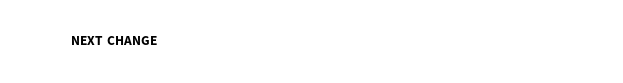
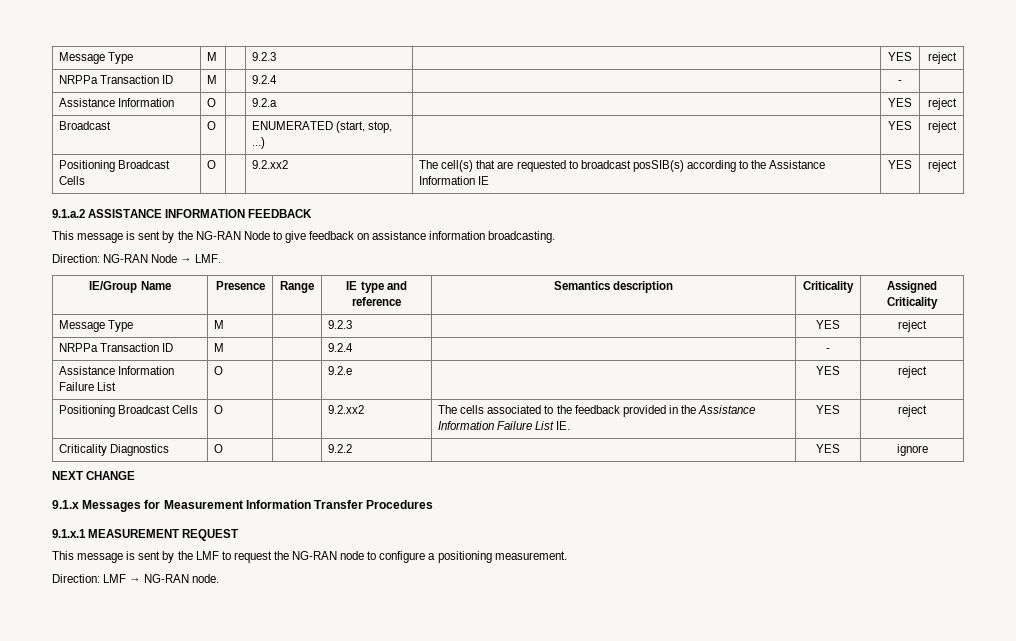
[71,36,157,45] NEXT CHANGE -> [59,52,134,64] [207,52,218,61] [252,52,277,61] [888,52,912,61] [927,52,957,64] [59,75,174,84] [207,75,218,84] [252,75,278,84] [898,80,902,84] [59,98,175,107] [207,98,217,107] [252,98,278,107] [888,98,912,107] [927,98,957,110] [59,121,112,130] [207,121,217,130] [252,121,393,133] [252,137,266,149] [888,121,912,130] [927,121,957,133] [59,160,171,172] [59,176,86,185] [207,160,217,169] [252,160,289,169] [419,160,826,172] [419,176,490,185] [888,160,912,169] [927,160,957,172] [52,209,313,218] [52,231,556,243] [52,254,222,263] [89,281,171,293] [215,281,265,290] [280,281,314,293] [346,281,407,293] [352,297,401,306] [553,281,674,293] [803,281,854,293] [887,281,937,293] [887,297,938,309] [59,320,134,332] [214,320,225,329] [328,320,353,329] [816,320,840,329] [898,320,927,332] [59,343,174,352] [214,343,225,352] [328,343,354,352] [826,348,830,352] [59,366,175,375] [59,382,117,391] [214,366,224,375] [328,366,353,375] [816,366,840,375] [898,366,927,378] [59,405,199,417] [214,405,224,414] [328,405,365,414] [438,405,756,417] [438,421,571,430] [816,405,840,414] [898,405,927,417] [59,444,170,456] [214,444,224,453] [328,444,353,453] [816,444,840,453] [896,444,928,456] [52,471,136,480] [52,500,434,512] [52,529,239,541] [52,551,567,563] [52,574,220,583] Message Type | M | | 9.2.3 | | YES | reject // NRPPa Transaction ID | M | | 9.2.4 | | - | // Assistance Information | O | | 9.2.a | | YES | reject // Broadcast | O | | ENUMERATED (start, stop, ...) | | YES | reject // Positioning Broadcast Cells | O | | 9.2.xx2 | The cell(s) that are requested to broadcast posSIB(s) according to the Assistance Information IE | YES | reject // 9.1.a.2 ASSISTANCE INFORMATION FEEDBACK // This message is sent by the NG-RAN Node to give feedback on assistance information broadcasting. // Direction: NG-RAN Node → LMF. // IE/Group Name | Presence | Range | IE type and reference | Semantics description | Criticality | Assigned Criticality // Message Type | M | | 9.2.3 | | YES | reject // NRPPa Transaction ID | M | | 9.2.4 | | - | // Assistance Information Failure List | O | | 9.2.e | | YES | reject // Positioning Broadcast Cells | O | | 9.2.xx2 | The cells associated to the feedback provided in the Assistance Information Failure List IE. | YES | reject // Criticality Diagnostics | O | | 9.2.2 | | YES | ignore // NEXT CHANGE // 9.1.x Messages for Measurement Information Transfer Procedures // 9.1.x.1 MEASUREMENT REQUEST // This message is sent by the LMF to request the NG-RAN node to configure a positioning measurement. // Direction: LMF → NG-RAN node.

